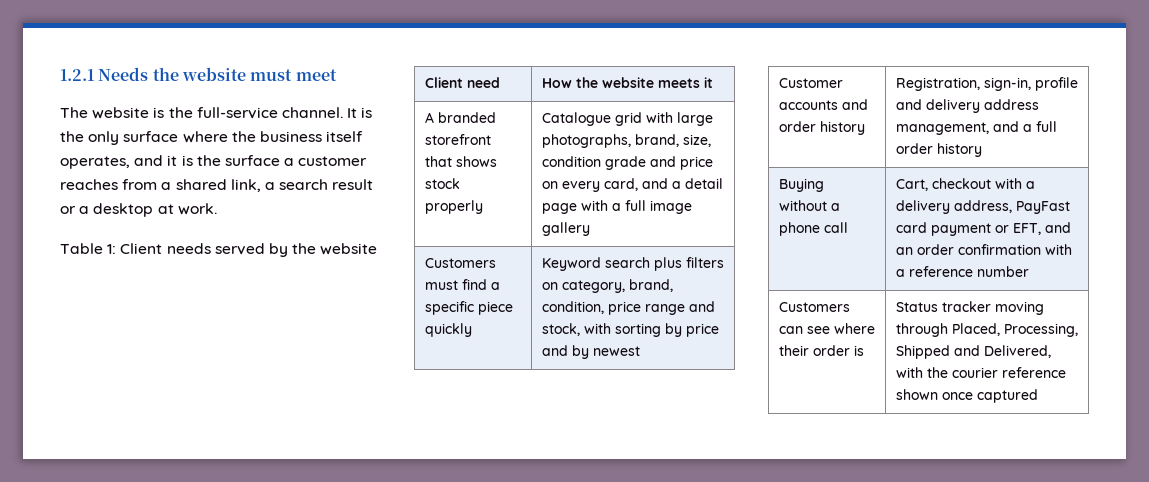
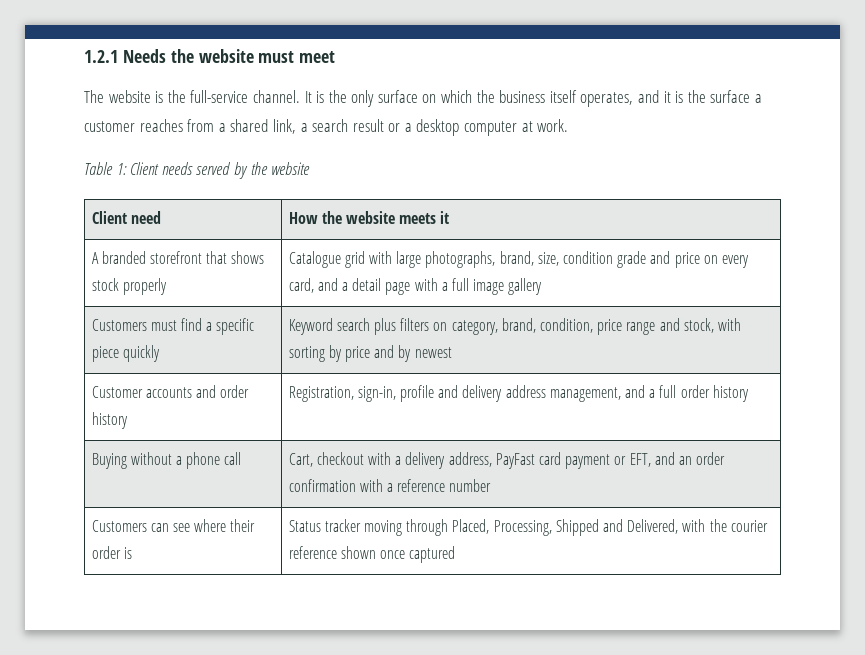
[182,131,228,143] where -> [422,90,473,103] on which
(154, 210) none -> [464,121,518,136] computer

